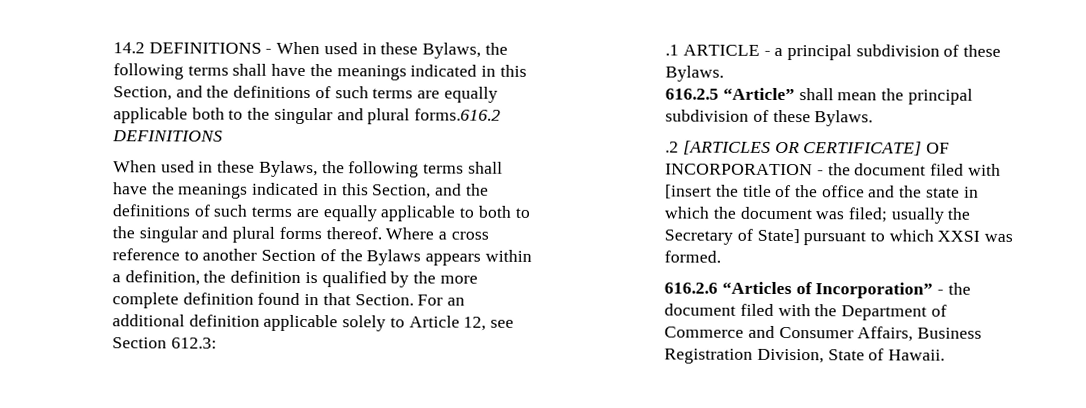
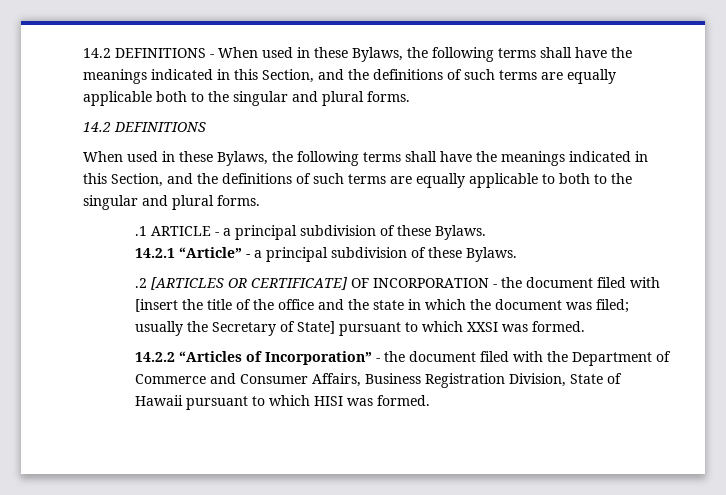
[414,108,502,121] forms.616.2 -> [366,91,410,102] [82,122,111,132] forms. // 14.2
[278,226,489,240] [112,248,532,266] [112,270,478,288] [112,292,466,309] [112,314,515,332] [112,337,217,349] forms thereof. Where a cross reference to another Section of the Bylaws appears within a definition, the definition is qualified by the more complete definition found in that Section. For an additional definition applicable solely to Article 12, see Section 612.3: -> [216,195,260,206] forms.
[665,87,904,101] 616.2.5 “Article” shall mean the -> [134,247,262,258] 14.2.1 “Article” - a
[664,282,719,294] 616.2.6 -> [134,352,175,362] 14.2.2
[887,349,945,361] Hawaii. -> [134,395,430,410] Hawaii pursuant to which HISI was formed.

